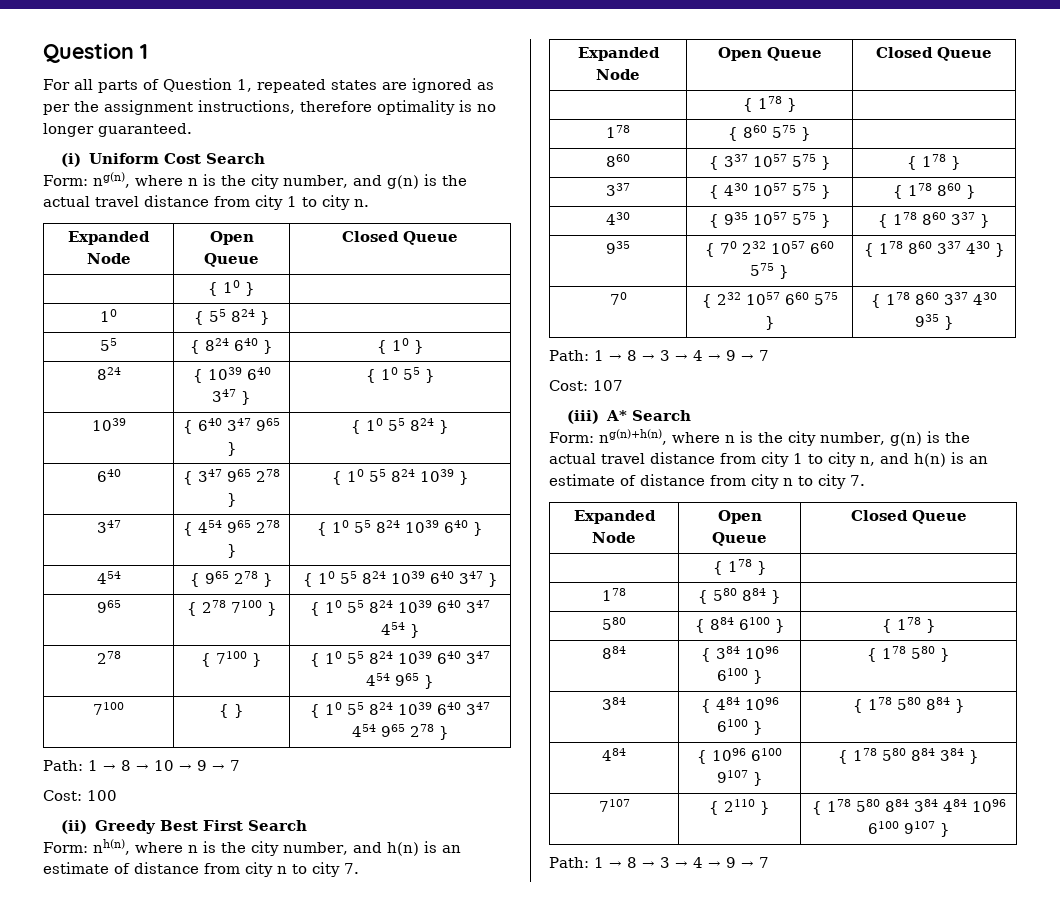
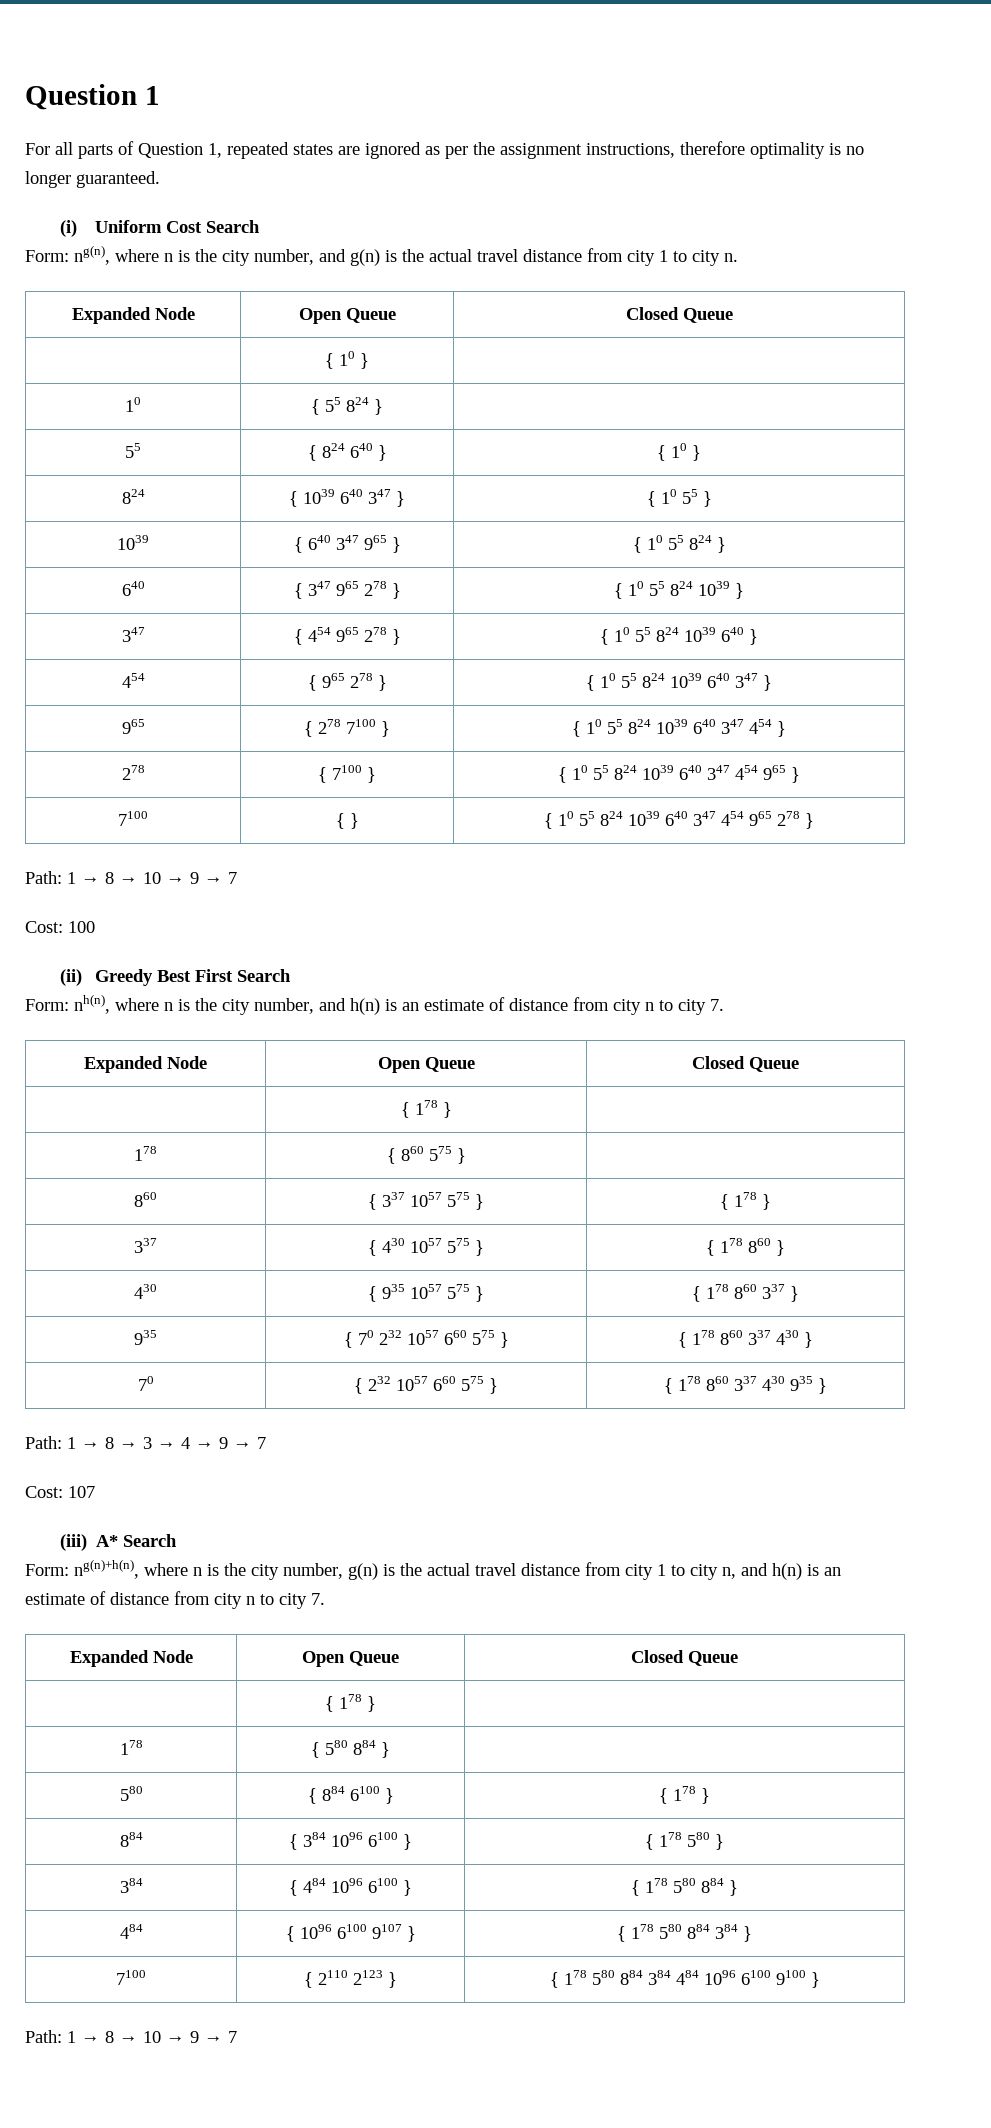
[598,799,630,812] 7107 -> [116,1970,146,1985] 7100
(755, 805) none -> [353,1970,383,1985] 2123
[903,821,950,837] [549,857,703,868] 9107 } // Path: 1 → 8 → 3 → 4 -> [775,1970,820,1988] [25,2030,161,2043] 9100 } // Path: 1 → 8 → 10

